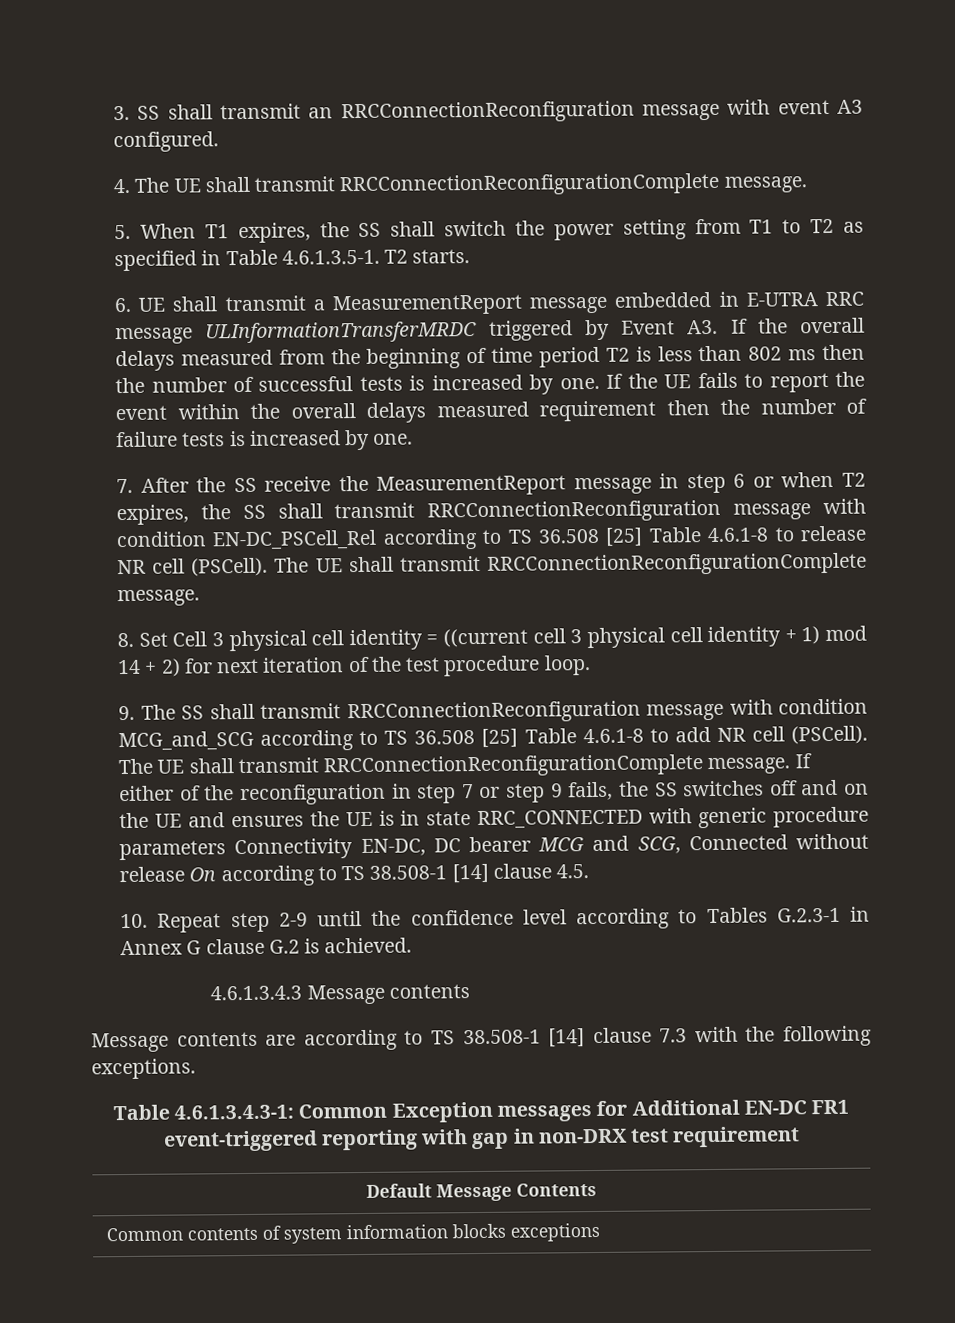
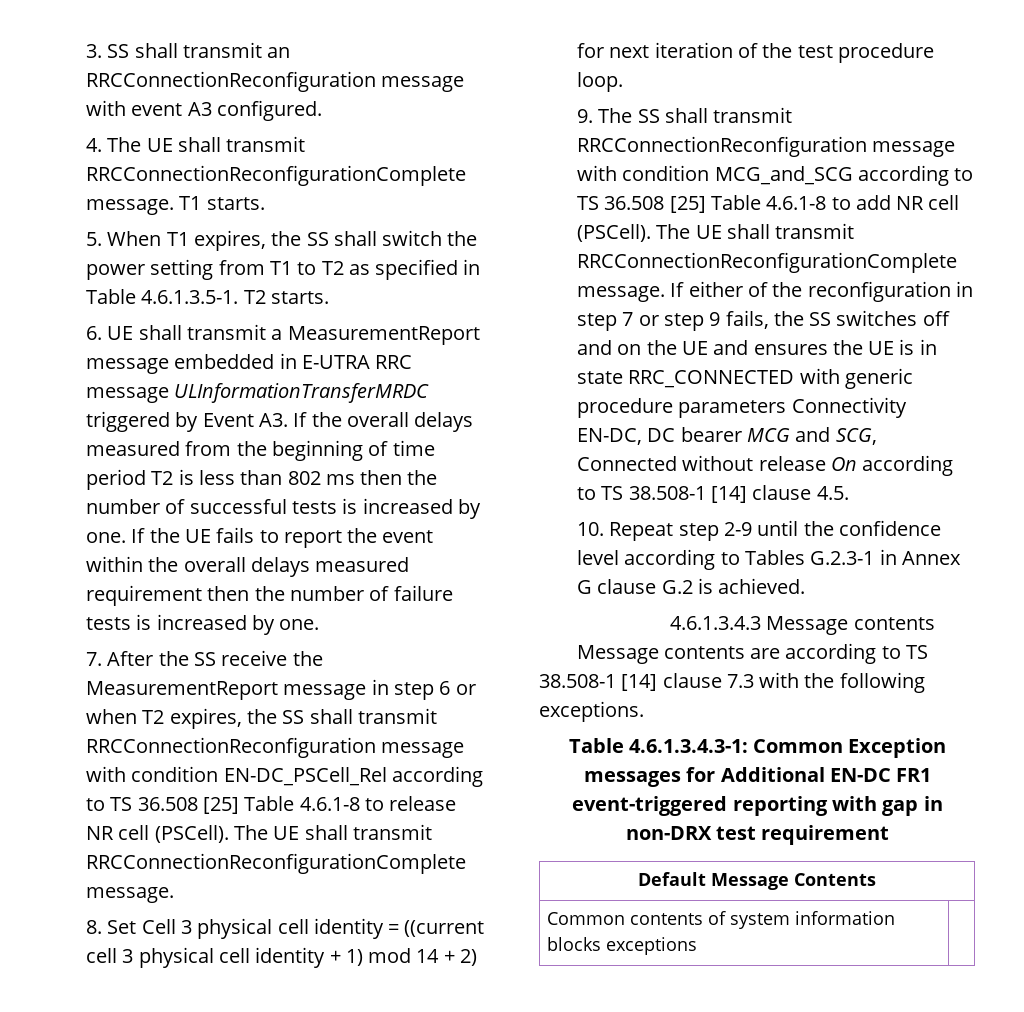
(807, 184) none -> [179,196,265,210] T1 starts.

